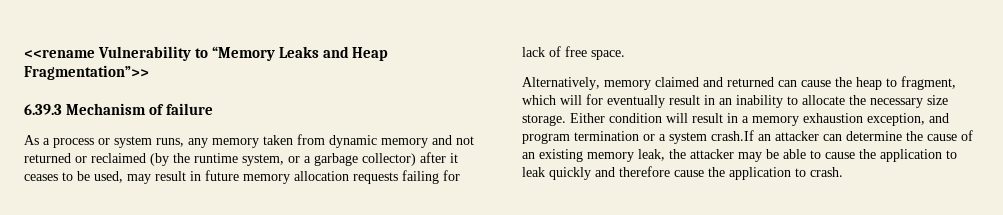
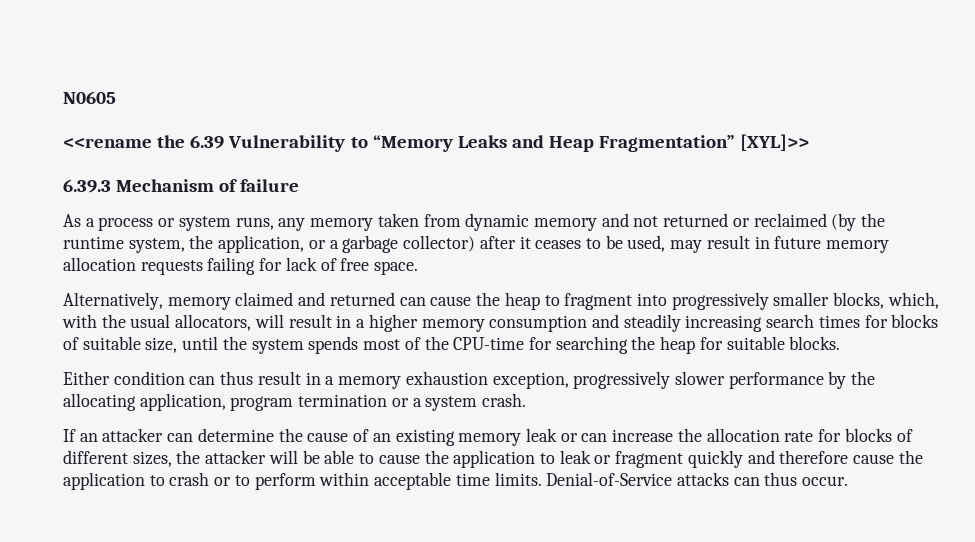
[24,49,95,58] <<rename -> [63,91,116,104] [63,135,225,149] N0605 // <<rename the 6.39
[24,65,149,80] Fragmentation”>> -> [599,134,810,152] Fragmentation” [XYL]>>
(284, 160) none -> [189,235,305,253] the application,
[901,76,956,90] [522,94,948,108] [522,113,688,126] fragment, which will for eventually result in an inability to allocate the necessary size storage. Either condition will -> [564,292,939,310] [62,314,939,332] [63,336,841,354] [63,371,254,385] fragment into progressively smaller blocks, which, with the usual allocators, will result in a higher memory consumption and steadily increasing search times for blocks of suitable size, until the system spends most of the CPU-time for searching the heap for suitable blocks. // Either condition can thus
[929,113,949,123] and -> [573,371,876,389] [63,393,226,411] progressively slower performance by the allocating application,
[711,130,754,141] crash.If -> [482,393,527,407] [63,429,76,442] crash. // If
[638,149,665,161] leak, -> [525,428,913,442] [63,450,172,467] leak or can increase the allocation rate for blocks of different sizes,
[738,152,762,162] may -> [268,450,298,464] will
(545, 172) none -> [594,451,684,468] or fragment
[810,167,843,177] crash. -> [169,472,849,490] crash or to perform within acceptable time limits. Denial-of-Service attacks can thus occur.

